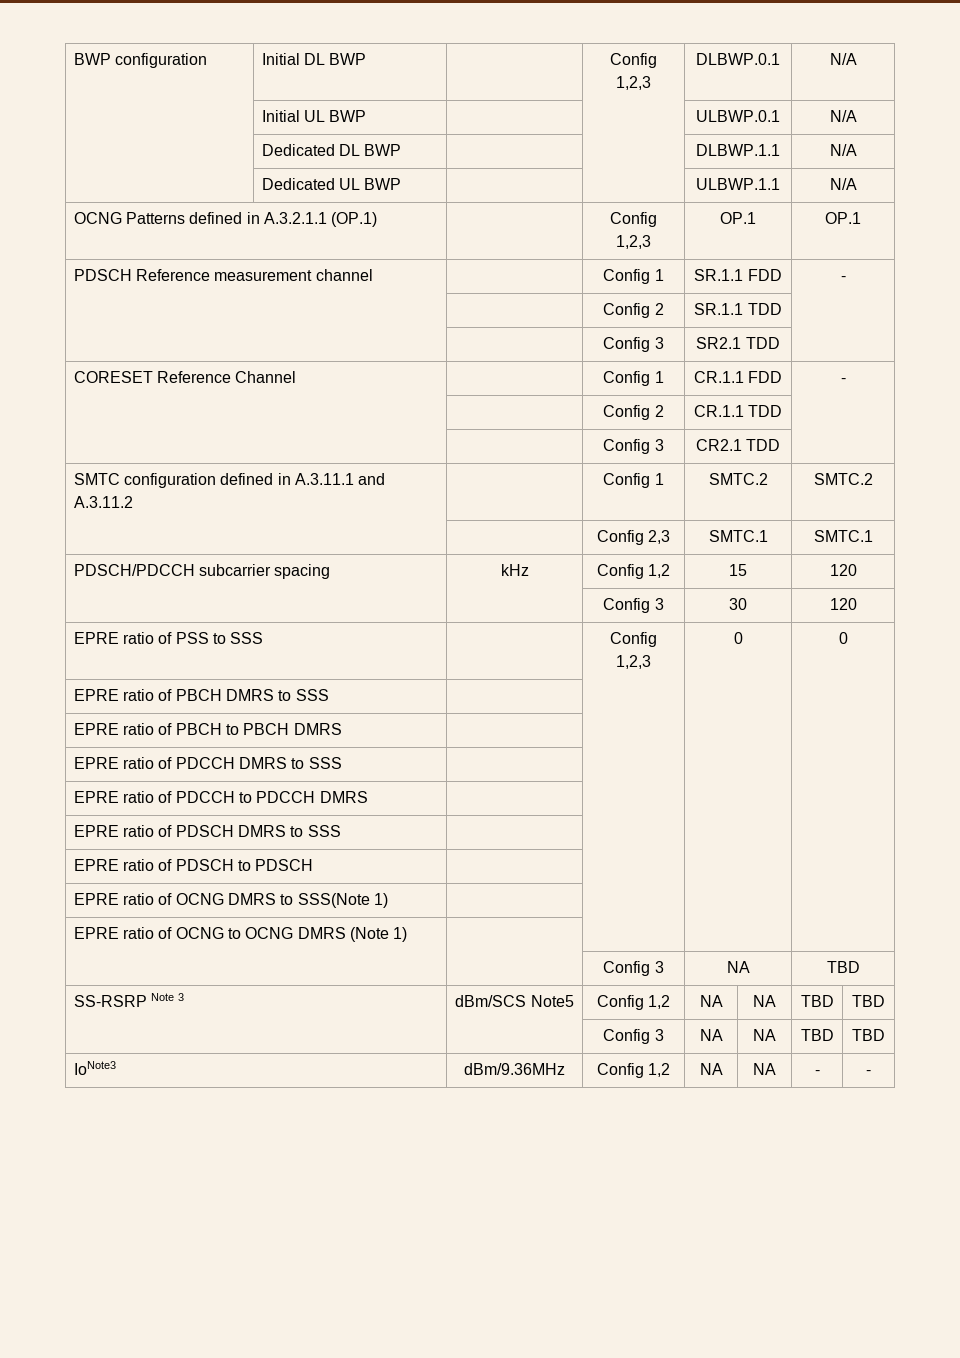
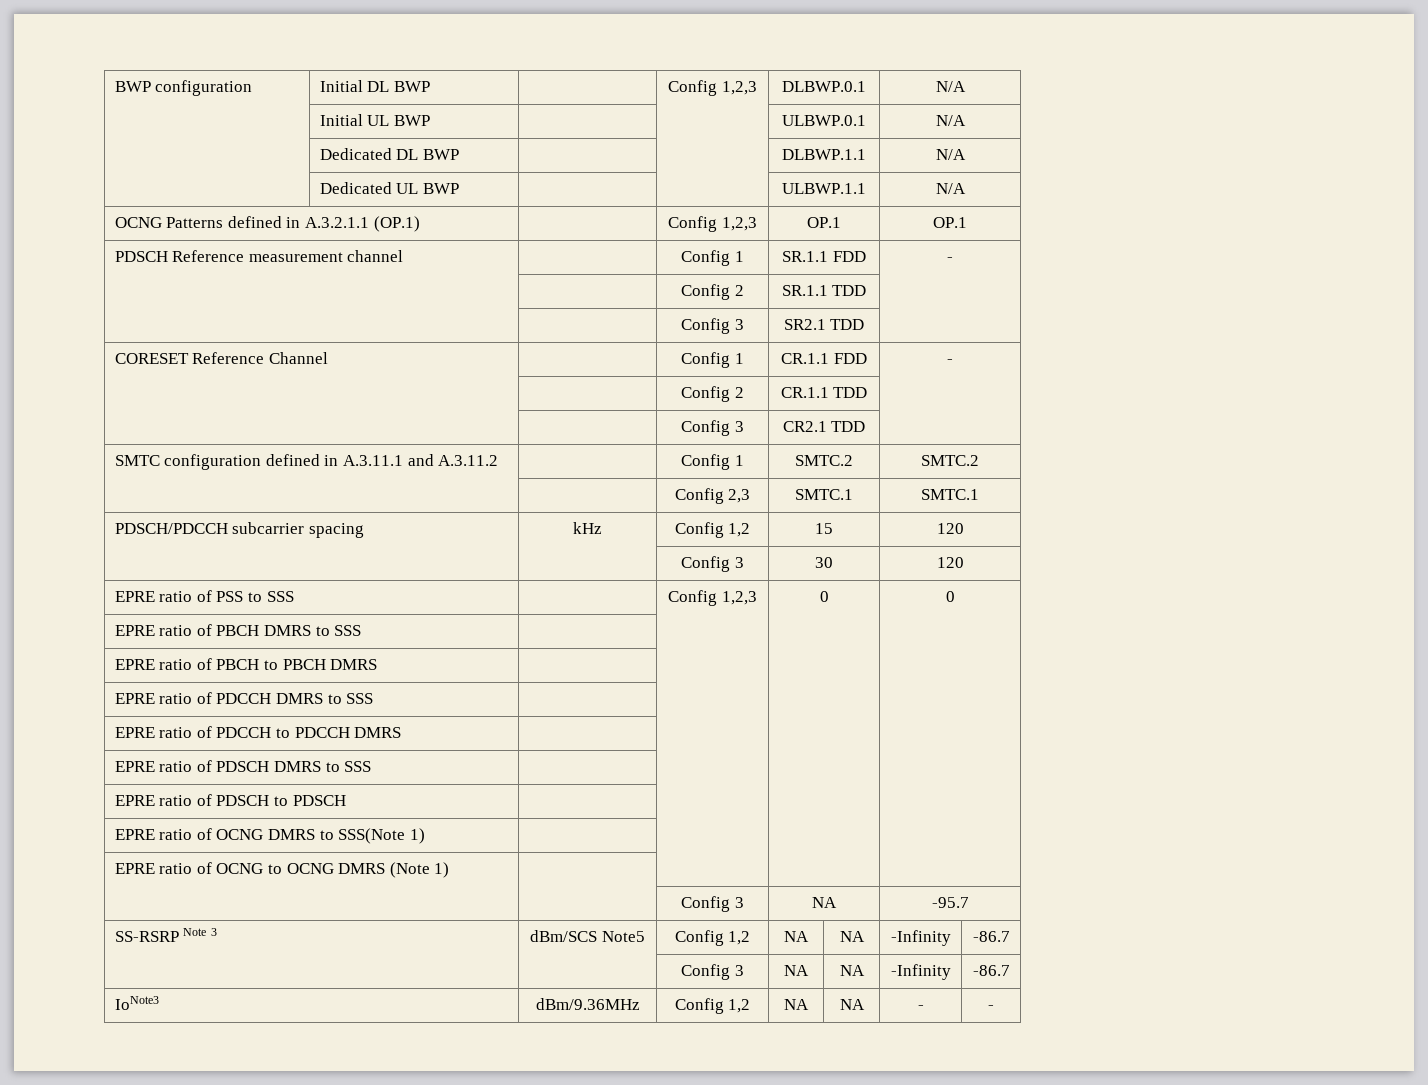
[826,961,860,973] TBD -> [931,897,969,908] -95.7
[800,995,834,1007] [852,995,885,1007] TBD | TBD -> [890,930,951,946] [972,931,1010,942] -Infinity | -86.7
[800,1029,834,1041] [852,1029,885,1041] TBD | TBD -> [890,964,951,980] [972,965,1010,976] -Infinity | -86.7

